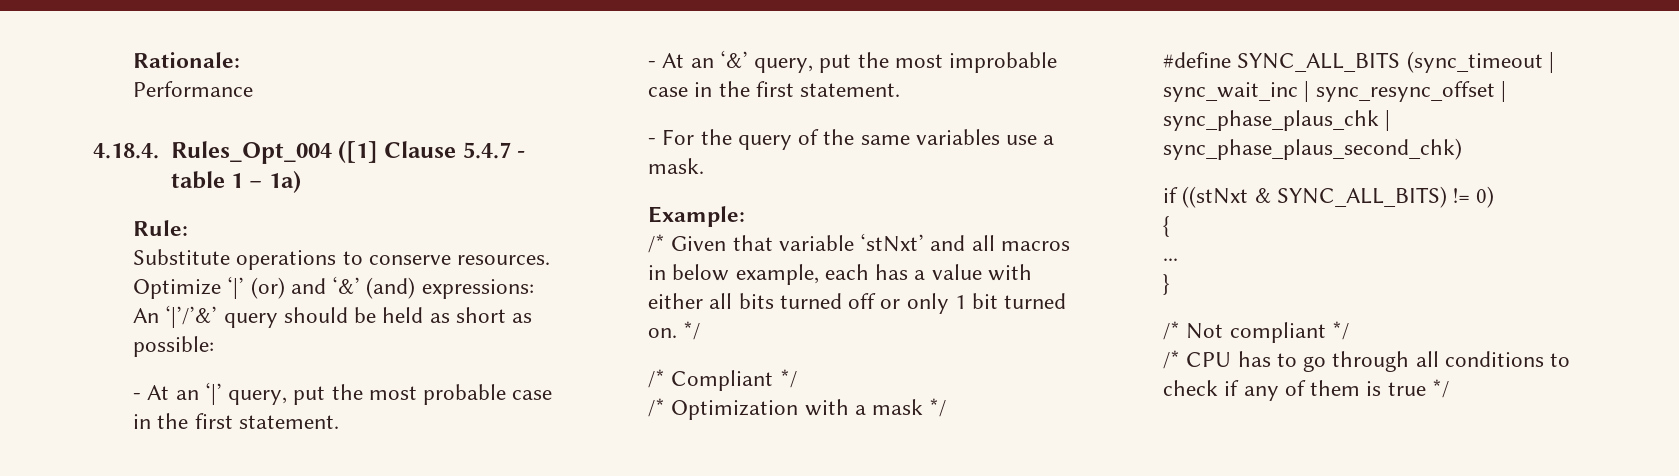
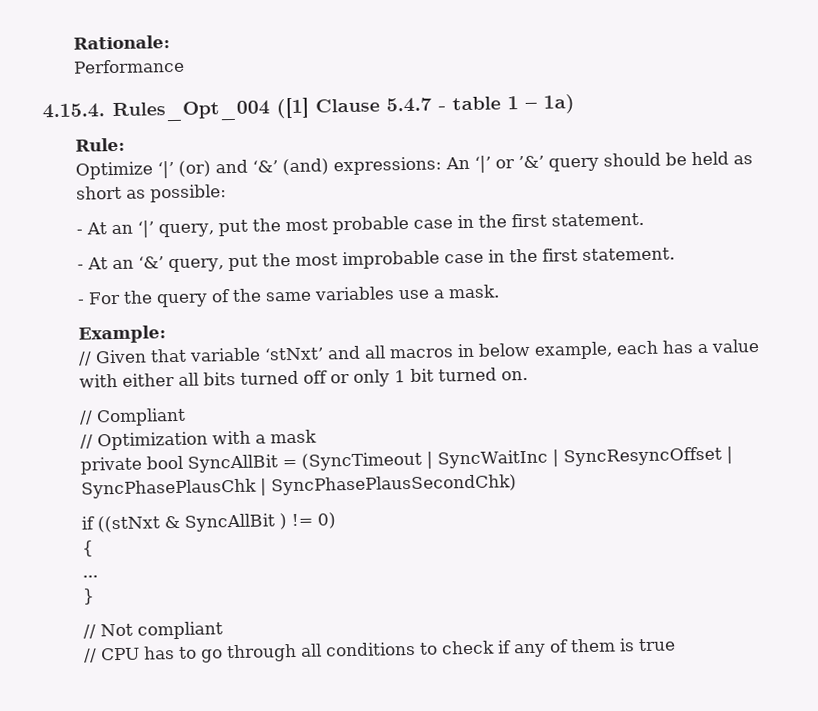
[93,143,159,159] 4.18.4. -> [42,103,105,119] 4.15.4.
[133,249,551,270] Substitute operations to conserve resources. -> (125, 144) none
[165,305,218,328] ‘|’/’&’ -> [473,155,544,173] ‘|’ or ’&’
[648,234,666,253] /* -> [77,351,92,366] //
[683,321,701,340] [648,369,666,388] */ // /* -> [78,410,93,425] // //
[779,369,797,388] [648,398,666,417] */ // /* -> [79,434,93,449] // //
[929,398,947,417] [1163,51,1554,73] [1163,81,1506,102] [1163,110,1391,131] [1163,138,1463,160] */ // #define SYNC_ALL_BITS (sync_timeout | sync_wait_inc | sync_resync_offset | sync_phase_plaus_chk | sync_phase_plaus_second_chk) -> [79,446,733,475] [80,474,517,499] // private bool SyncAllBit = (SyncTimeout | SyncWaitInc | SyncResyncOffset | SyncPhasePlausChk | SyncPhasePlausSecondChk)
[1276,186,1447,208] SYNC_ALL_BITS) -> [183,513,287,532] SyncAllBit )
[1163,321,1181,340] /* -> [82,624,96,639] //
[1331,321,1349,340] [1163,350,1181,369] */ // /* -> [82,648,97,663] // //
[1431,379,1449,398] */ -> (676, 645) none

